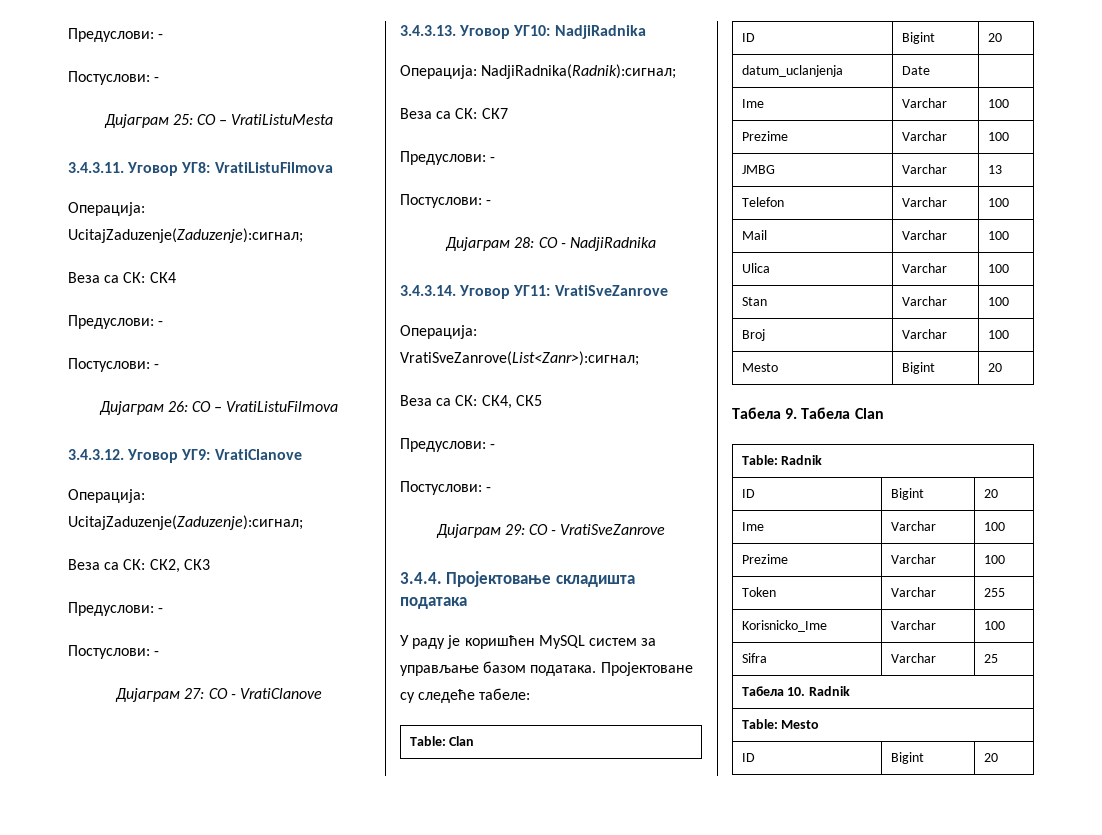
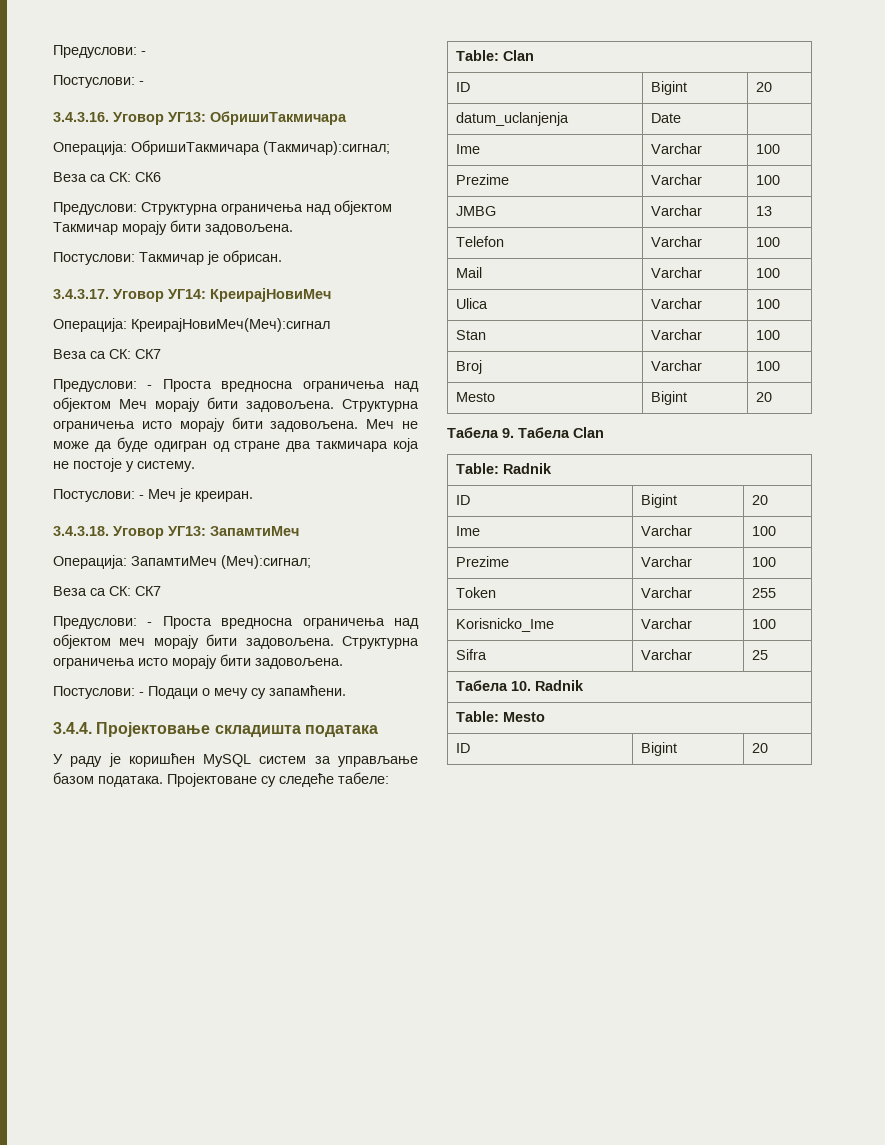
[68,28,164,42] [68,71,160,85] [103,114,334,128] [68,162,333,176] [68,202,145,216] [68,228,303,243] [68,272,176,283] [68,315,164,329] [68,358,160,372] [98,401,339,415] [68,449,302,463] [68,489,145,503] [68,515,303,530] [68,559,210,573] [68,602,164,616] [68,645,160,659] [115,688,322,702] [400,25,646,39] [400,64,677,79] [400,108,508,119] [400,151,496,165] [400,194,492,208] [445,237,656,251] [400,285,668,299] [400,325,477,339] [400,351,639,366] [400,395,542,409] [400,438,496,452] [400,481,492,495] [435,524,666,538] Предуслови: - // Постуслови: - // Дијаграм 25: СО – VratiListuMesta // 3.4.3.11. Уговор УГ8: VratiListuFilmova // Операција: UcitajZaduzenje(Zaduzenje):сигнал; // Веза са СК: СК4 // Предуслови: - // Постуслови: - // Дијаграм 26: СО – VratiListuFilmova // 3.4.3.12. Уговор УГ9: VratiClanove // Операција: UcitajZaduzenje(Zaduzenje):сигнал; // Веза са СК: СК2, СК3 // Предуслови: - // Постуслови: - // Дијаграм 27: СО - VratiClanove // 3.4.3.13. Уговор УГ10: NadjiRadnika // Операција: NadjiRadnika(Radnik):сигнал; // Веза са СК: СК7 // Предуслови: - // Постуслови: - // Дијаграм 28: СО - NadjiRadnika // 3.4.3.14. Уговор УГ11: VratiSveZanrove // Операција: VratiSveZanrove(List<Zanr>):сигнал; // Веза са СК: СК4, СК5 // Предуслови: - // Постуслови: - // Дијаграм 29: СО - VratiSveZanrove -> [53,45,146,58] [53,75,144,88] [53,111,347,125] [53,140,390,155] [53,172,161,182] [53,200,392,215] [53,220,293,235] [53,250,282,265] [53,288,331,302] [53,318,330,332] [53,349,161,359] [53,379,419,392] [53,397,419,412] [53,417,418,432] [53,437,419,452] [53,458,195,472] [53,488,253,502] [53,526,299,539] [53,555,311,569] [53,586,161,596] [53,616,419,629] [53,634,419,649] [53,654,343,669] [53,685,346,699] Предуслови: - // Постуслови: - // 3.4.3.16. Уговор УГ13: ОбришиТакмичара // Операција: ОбришиТакмичара (Такмичар):сигнал; // Веза са СК: СК6 // Предуслови: Структурна ограничења над објектом Такмичар морају бити задовољена. // Постуслови: Такмичар је обрисан. // 3.4.3.17. Уговор УГ14: КреирајНовиМеч // Операција: КреирајНовиМеч(Меч):сигнал // Веза са СК: СК7 // Предуслови: - Проста вредносна ограничења над објектом Меч морају бити задовољена. Структурна ограничења исто морају бити задовољена. Меч не може да буде одигран од стране два такмичара која не постоје у систему. // Постуслови: - Меч је креиран. // 3.4.3.18. Уговор УГ13: ЗапамтиМеч // Операција: ЗапамтиМеч (Меч):сигнал; // Веза са СК: СК7 // Предуслови: - Проста вредносна ограничења над објектом меч морају бити задовољена. Структурна ограничења исто морају бити задовољена. // Постуслови: - Подаци о мечу су запамћени.

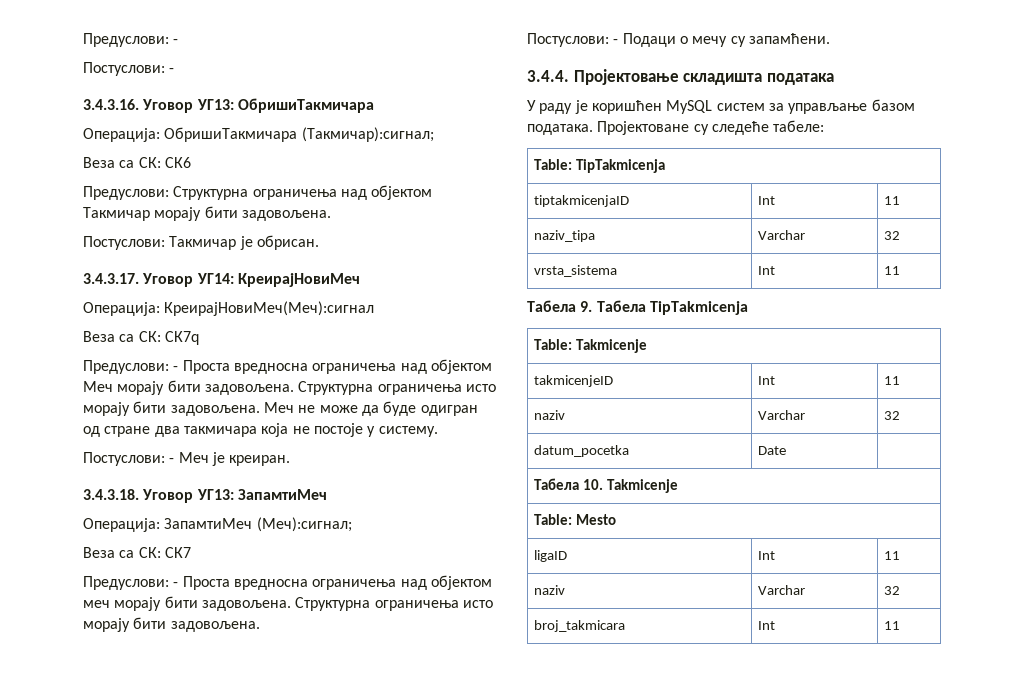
[135,349,161,359] СК7 -> [164,331,199,345] СК7q
[502,50,534,61] [455,82,470,92] [650,81,687,95] [755,82,772,92] [455,112,569,126] [650,113,681,123] [455,144,480,154] [650,143,702,154] [755,144,780,154] [455,174,509,185] [650,174,702,185] [755,175,780,185] [455,206,496,216] [650,205,702,216] [755,206,772,216] [455,236,504,247] [650,236,702,247] [755,237,780,247] [455,267,482,278] [650,267,702,278] [755,268,780,278] [455,298,488,309] [650,298,702,309] [755,299,780,309] [455,330,486,340] [650,329,702,340] [755,330,780,340] [455,360,482,374] [650,360,702,371] [755,361,780,371] [455,392,495,402] [650,391,687,405] [755,392,772,402] [447,427,604,438] [455,463,552,474] [455,495,470,505] [640,494,677,508] [751,495,768,505] [455,526,480,536] [640,525,692,536] [751,526,776,536] [455,556,509,567] [640,556,692,567] [751,557,776,567] [455,587,496,598] [640,587,692,598] [751,588,776,598] [455,618,554,632] [640,618,692,629] [751,619,776,629] [455,649,487,660] [640,649,692,660] [751,650,768,660] Clan // ID | Bigint | 20 // datum_uclanjenja | Date | // Ime | Varchar | 100 // Prezime | Varchar | 100 // JMBG | Varchar | 13 // Telefon | Varchar | 100 // Mail | Varchar | 100 // Ulica | Varchar | 100 // Stan | Varchar | 100 // Broj | Varchar | 100 // Mesto | Bigint | 20 // Табела 9. Табела Clan // Table: Radnik // ID | Bigint | 20 // Ime | Varchar | 100 // Prezime | Varchar | 100 // Token | Varchar | 255 // Korisnicko_Ime | Varchar | 100 // Sifra | Varchar | 25 -> [575,159,665,173] [533,195,629,207] [757,196,775,205] [883,196,900,205] [533,230,595,242] [757,230,805,240] [883,231,900,240] [533,265,617,277] [757,266,775,275] [883,266,900,275] [527,300,748,315] [533,339,647,353] [533,375,613,387] [757,376,775,385] [883,376,900,385] [533,410,565,420] [757,410,805,420] [883,411,900,420] [533,445,629,457] [757,446,786,455] TipTakmicenja // tiptakmicenjaID | Int | 11 // naziv_tipa | Varchar | 32 // vrsta_sistema | Int | 11 // Табела 9. Табела TipTakmicenja // Table: Takmicenje // takmicenjeID | Int | 11 // naziv | Varchar | 32 // datum_pocetka | Date |
[534,680,584,691] Radnik -> [606,479,678,493] Takmicenje
[455,743,470,753] [640,742,677,756] [751,743,768,753] ID | Bigint | 20 -> [533,550,567,562] [757,551,775,560] [883,551,900,560] [533,585,565,595] [757,585,805,595] [883,586,900,595] [533,620,625,632] [757,621,775,630] [883,621,900,630] ligaID | Int | 11 // naziv | Varchar | 32 // broj_takmicara | Int | 11

